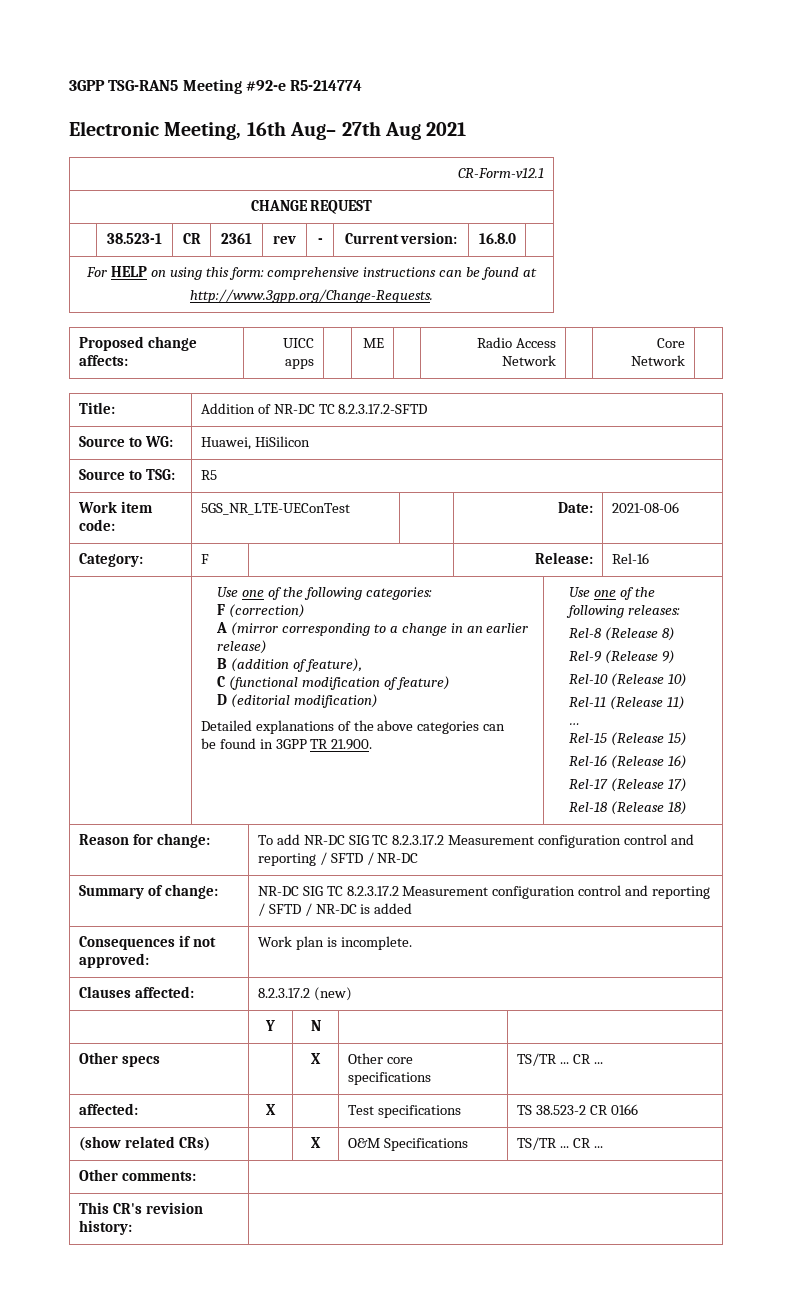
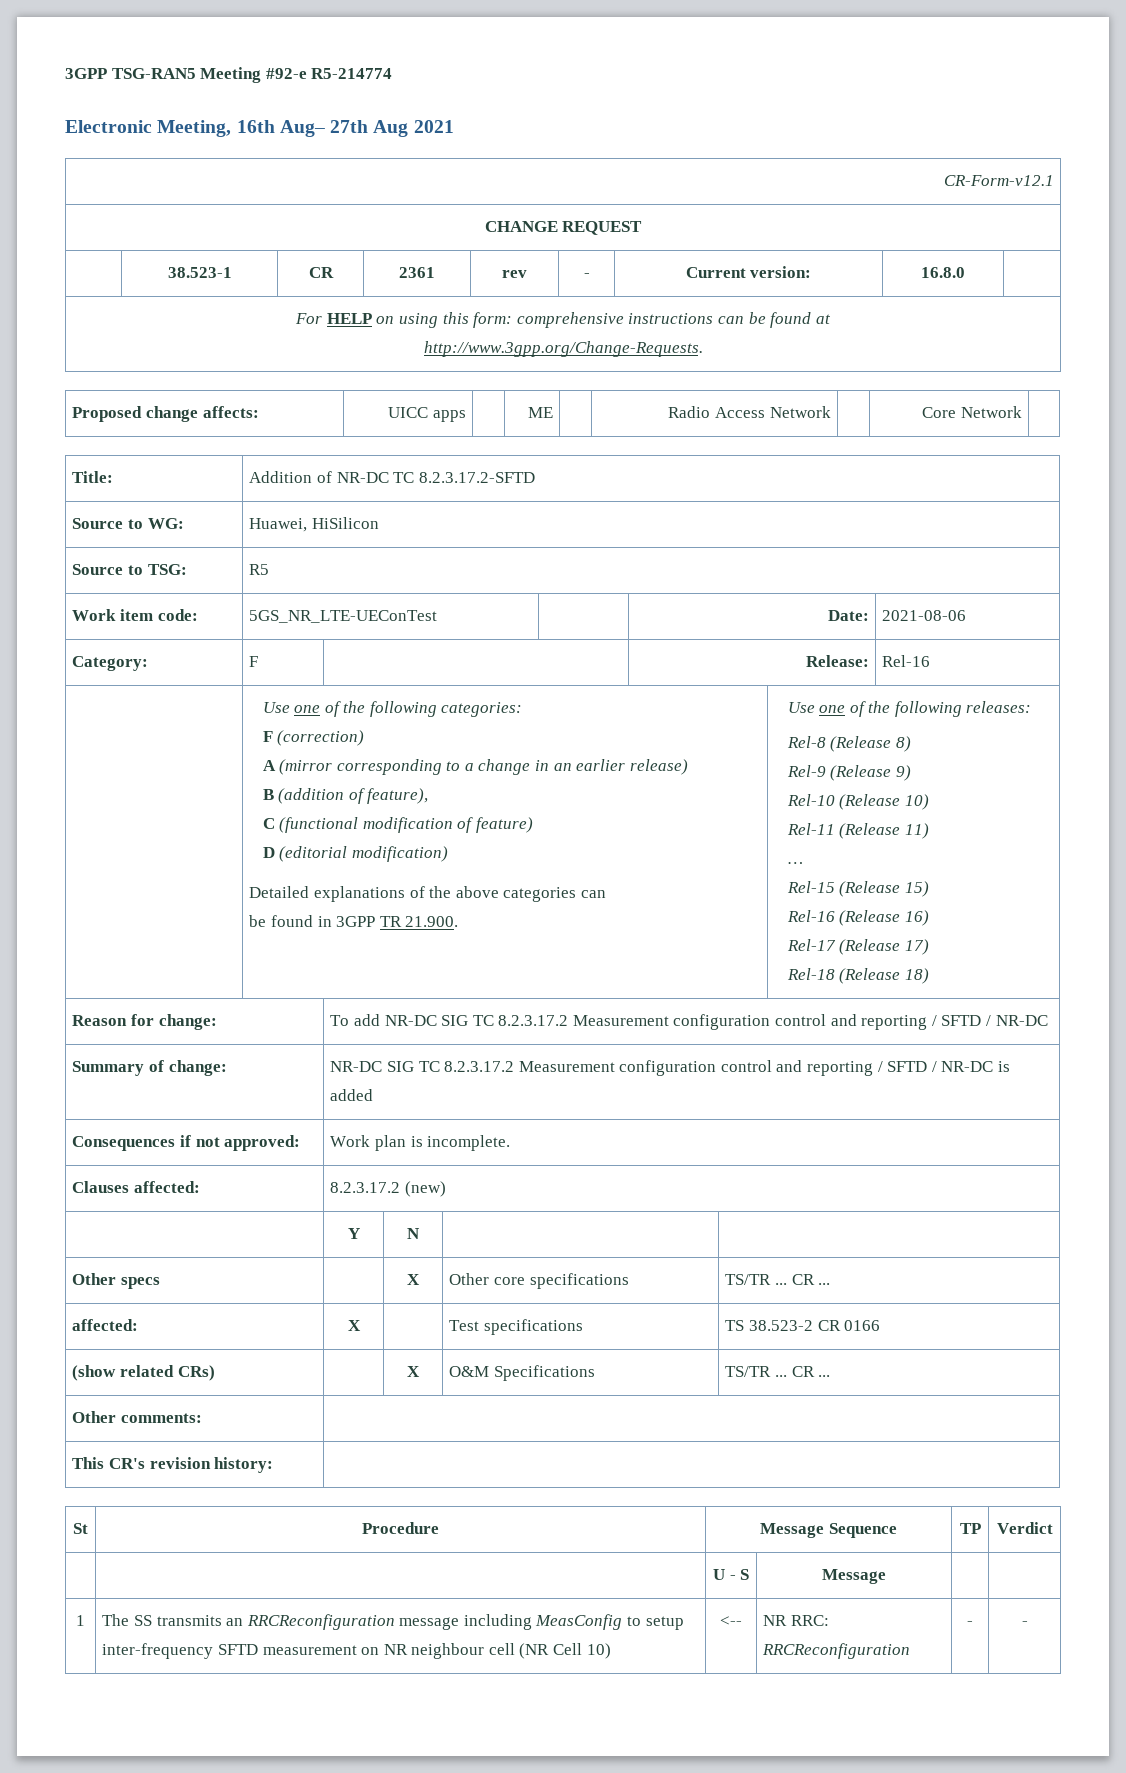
(132, 1227) none -> [73,1523,88,1534] [362,1522,439,1534] [760,1523,897,1538] [959,1523,981,1534] [996,1522,1053,1534] [712,1569,750,1580] [822,1569,886,1584] [76,1615,85,1626] [102,1614,684,1630] [102,1643,611,1659] [720,1616,742,1626] [763,1615,829,1626] [762,1643,911,1659] [967,1621,973,1626] [1021,1621,1028,1626] // St | Procedure | Message Sequence | TP | Verdict // | | U - S | Message | | // 1 | The SS transmits an RRCReconfiguration message including MeasConfig to setup inter-frequency SFTD measurement on NR neighbour cell (NR Cell 10) | <-- | NR RRC: RRCReconfiguration | - | -

